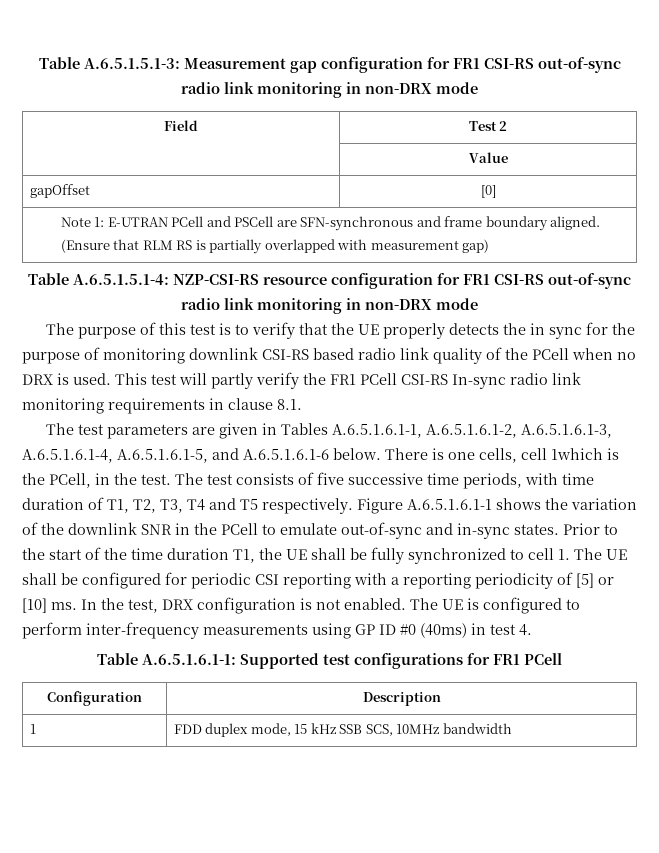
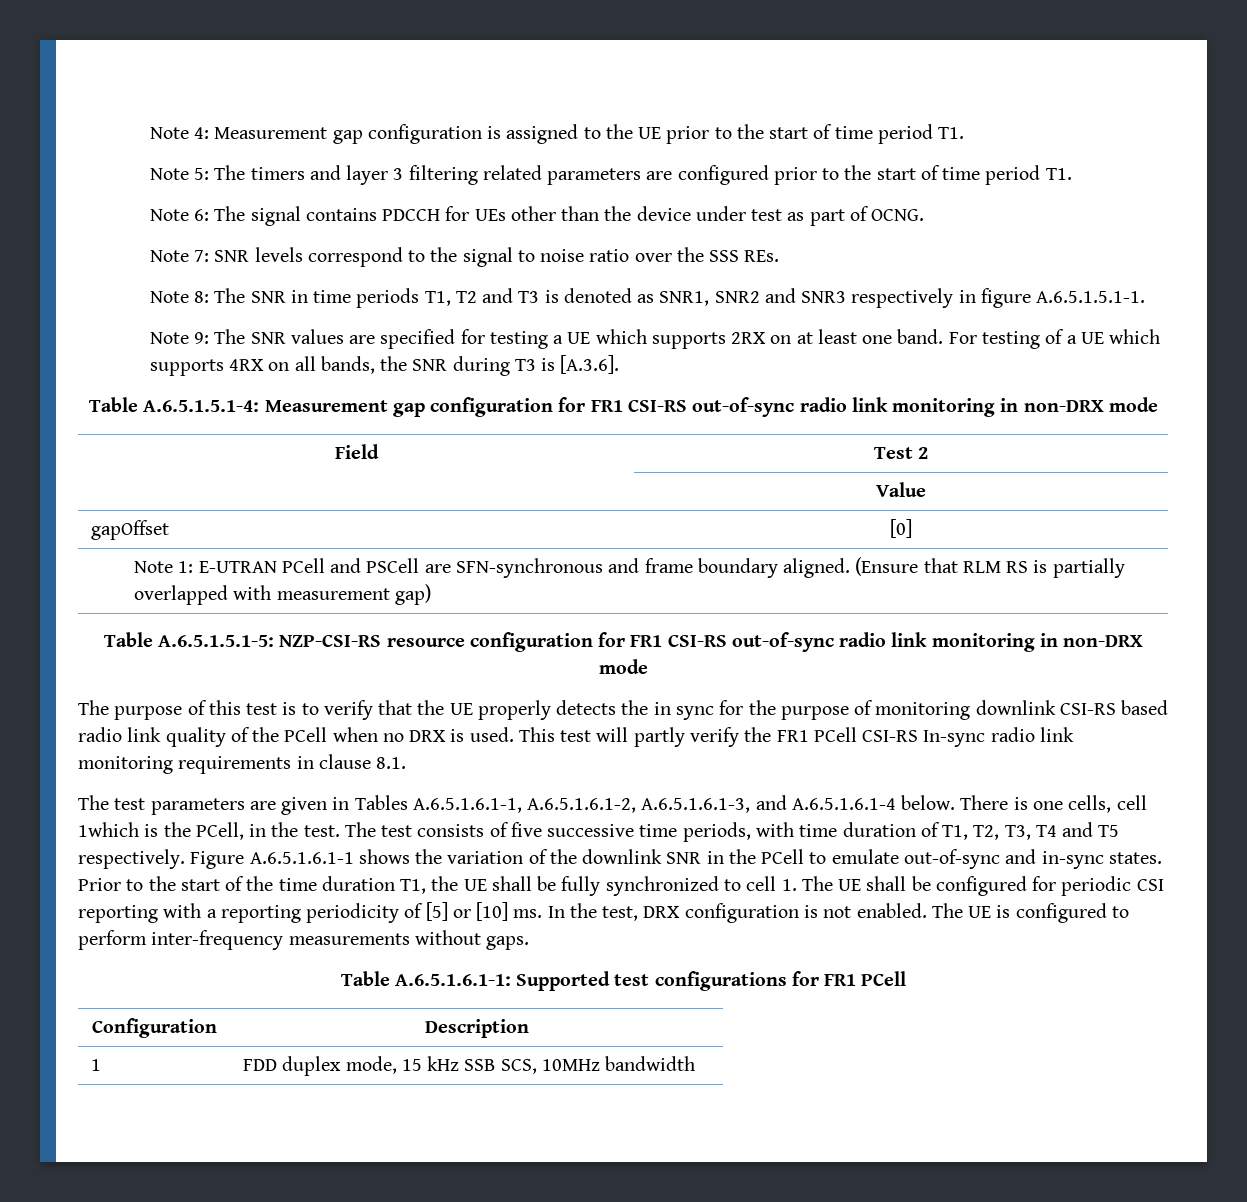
[38,57,180,69] Table A.6.5.1.5.1-3: -> [149,124,965,144] [149,165,1072,185] [149,206,925,226] [149,247,780,267] [149,288,1146,308] [149,329,1161,349] [149,355,620,376] [89,397,260,412] Note 4: Measurement gap configuration is assigned to the UE prior to the start of time period T1. // Note 5: The timers and layer 3 filtering related parameters are configured prior to the start of time period T1. // Note 6: The signal contains PDCCH for UEs other than the device under test as part of OCNG. // Note 7: SNR levels correspond to the signal to noise ratio over the SSS REs. // Note 8: The SNR in time periods T1, T2 and T3 is denoted as SNR1, SNR2 and SNR3 respectively in figure A.6.5.1.5.1-1. // Note 9: The SNR values are specified for testing a UE which supports 2RX on at least one band. For testing of a UE which supports 4RX on all bands, the SNR during T3 is [A.3.6]. // Table A.6.5.1.5.1-4:
[73,274,169,285] A.6.5.1.5.1-4: -> [158,635,275,647] A.6.5.1.5.1-5:
[22,448,329,463] A.6.5.1.6.1-4, A.6.5.1.6.1-5, and A.6.5.1.6.1-6 -> [755,795,896,810] and A.6.5.1.6.1-4
[312,623,532,639] using GP ID #0 (40ms) in test 4. -> [414,930,530,950] without gaps.

